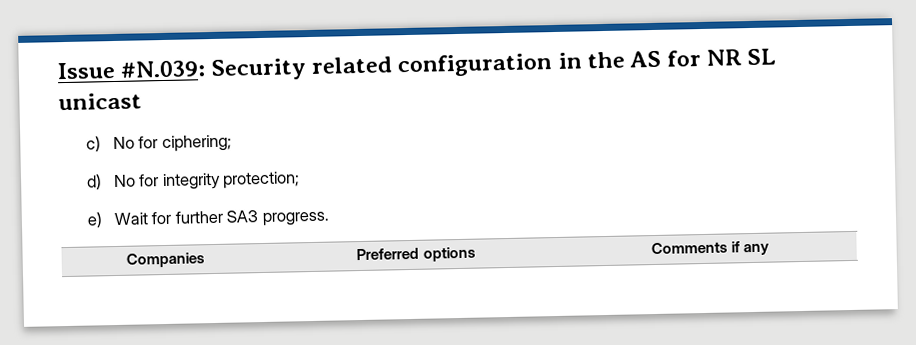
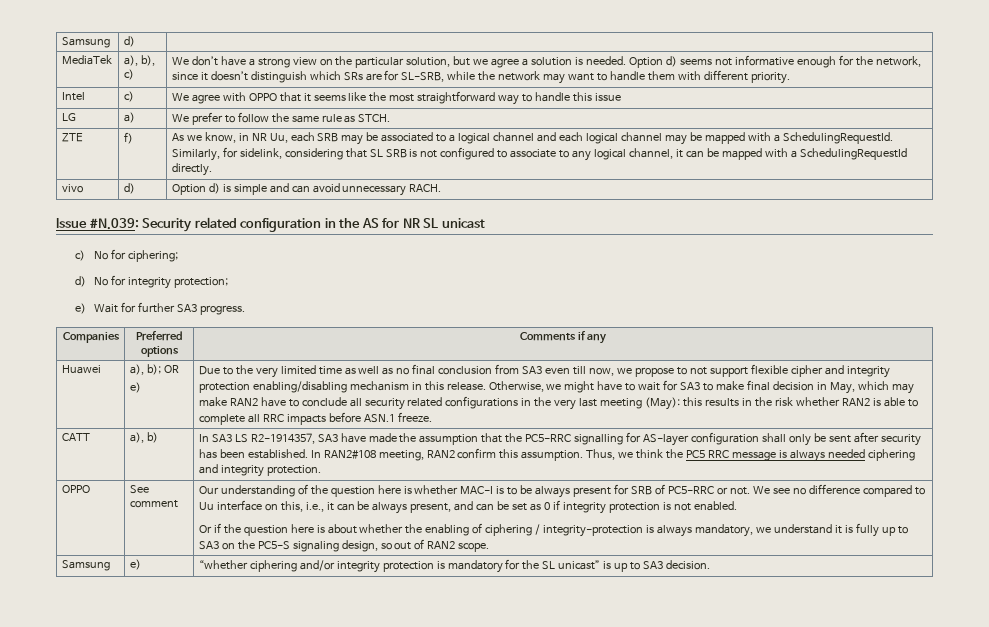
(57, 70) none -> [61,37,110,48] [123,36,135,47] [61,55,112,65] [123,55,155,66] [123,69,134,80] [171,55,921,68] [171,70,791,84] [61,92,85,101] [123,91,134,102] [171,91,622,105] [61,113,76,121] [123,112,135,123] [171,112,391,125] [61,133,83,142] [123,132,133,144] [171,132,893,145] [171,147,908,161] [171,163,212,176] [61,184,83,193] [123,183,135,194] [171,183,442,196] Samsung | d) | // MediaTek | a), b), c) | We don’t have a strong view on the particular solution, but we agree a solution is needed. Option d) seems not informative enough for the network, since it doesn’t distinguish which SRs are for SL-SRB, while the network may want to handle them with different priority. // Intel | c) | We agree with OPPO that it seems like the most straightforward way to handle this issue // LG | a) | We prefer to follow the same rule as STCH. // ZTE | f) | As we know, in NR Uu, each SRB may be associated to a logical channel and each logical channel may be mapped with a SchedulingRequestId. Similarly, for sidelink, considering that SL SRB is not configured to associate to any logical channel, it can be mapped with a SchedulingRequestId directly. // vivo | d) | Option d) is simple and can avoid unnecessary RACH. //
(770, 249) none -> [61,365,101,374] [129,364,179,375] [129,382,141,393] [198,364,890,378] [198,380,915,394] [198,396,918,410] [198,412,432,425] [61,433,90,441] [129,432,158,443] [198,432,922,446] [198,448,916,462] [198,464,321,477] [61,485,90,493] [129,485,149,494] [129,500,178,508] [198,484,925,498] [198,500,738,514] [198,523,909,537] [198,539,490,552] [61,560,110,571] [129,559,141,570] [198,559,711,573] // Huawei | a), b); OR // e) | Due to the very limited time as well as no final conclusion from SA3 even till now, we propose to not support flexible cipher and integrity protection enabling/disabling mechanism in this release. Otherwise, we might have to wait for SA3 to make final decision in May, which may make RAN2 have to conclude all security related configurations in the very last meeting (May): this results in the risk whether RAN2 is able to complete all RRC impacts before ASN.1 freeze. // CATT | a), b) | In SA3 LS R2-1914357, SA3 have made the assumption that the PC5-RRC signalling for AS-layer configuration shall only be sent after security has been established. In RAN2#108 meeting, RAN2 confirm this assumption. Thus, we think the PC5 RRC message is always needed ciphering and integrity protection. // OPPO | See comment | Our understanding of the question here is whether MAC-I is to be always present for SRB of PC5-RRC or not. We see no difference compared to Uu interface on this, i.e., it can be always present, and can be set as 0 if integrity protection is not enabled. // Or if the question here is about whether the enabling of ciphering / integrity-protection is always mandatory, we understand it is fully up to SA3 on the PC5-S signaling design, so out of RAN2 scope. // Samsung | e) | “whether ciphering and/or integrity protection is mandatory for the SL unicast” is up to SA3 decision.

